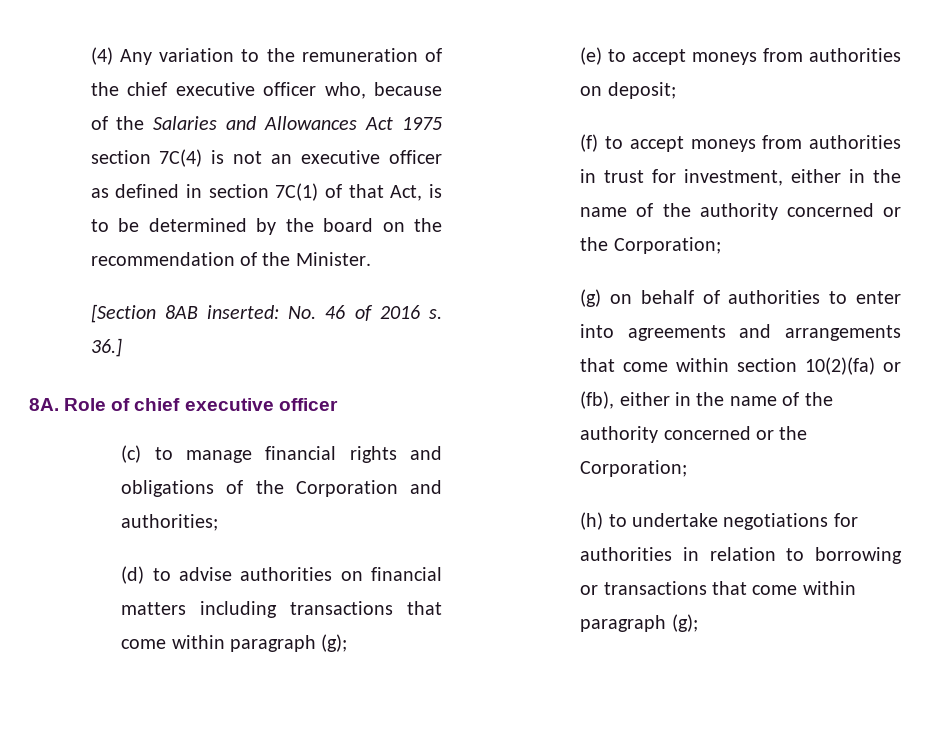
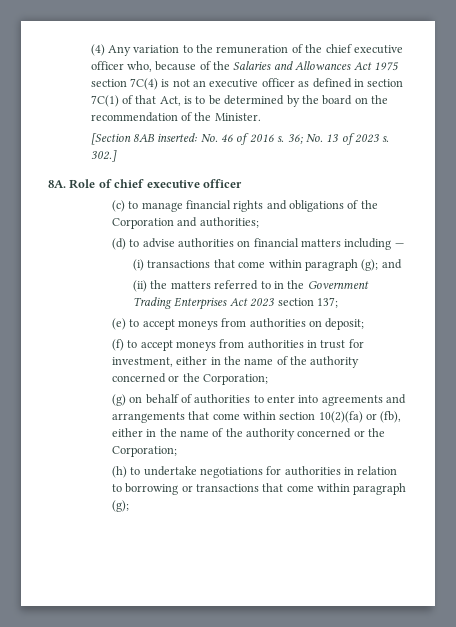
[90,338,122,357] 36.] -> [287,133,390,145] [90,150,117,162] 36; No. 13 of 2023 s. 302.]
[290,601,442,615] [121,634,348,652] transactions that come within paragraph (g); -> [394,243,404,247] [133,259,402,271] [133,280,369,292] [133,297,338,310] — // (i) transactions that come within paragraph (g); and // (ii) the matters referred to in the Government Trading Enterprises Act 2023 section 137;

